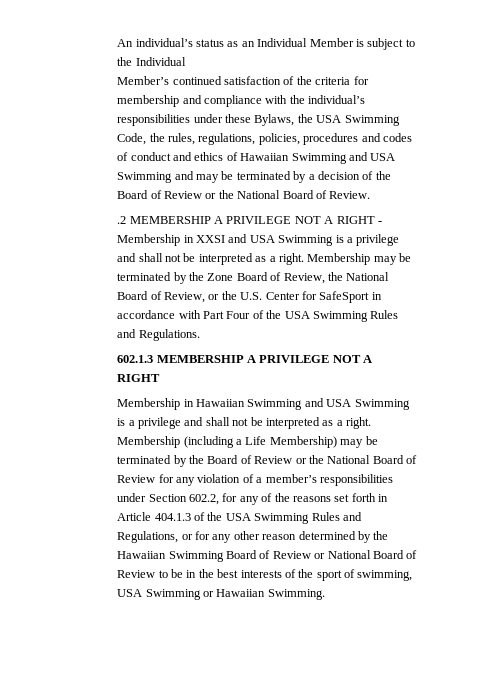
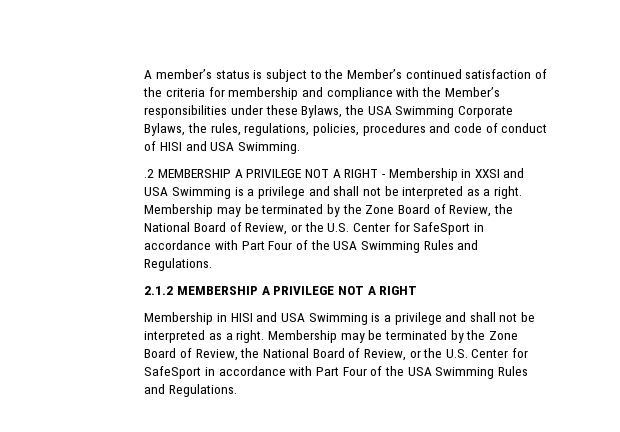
[117,38,354,47] An individual’s status as an Individual Member -> [144,69,250,79] A member’s status
[135,57,186,66] Individual // -> (344, 74) none
[308,95,366,104] individual’s -> [444,87,500,97] Member’s
[117,133,147,145] Code, -> [457,106,513,118] [144,123,186,136] Corporate Bylaws,
[382,133,412,142] codes -> [453,123,482,133] code
[172,152,396,164] [117,171,391,183] [117,190,371,199] and ethics of Hawaiian Swimming and USA Swimming and may be terminated by a decision of the Board of Review or the National Board of Review. -> [144,141,300,154] of HISI and USA Swimming.
[117,355,154,363] 602.1.3 -> [144,286,174,295] 2.1.2
[195,399,303,410] Hawaiian Swimming -> [230,313,253,322] HISI
[183,436,378,448] [117,455,417,467] [117,474,393,486] [117,493,388,505] [117,512,362,524] [117,531,389,543] [117,550,418,562] [117,569,413,581] [117,589,325,600] (including a Life Membership) may be terminated by the Board of Review or the National Board of Review for any violation of a member’s responsibilities under Section 602.2, for any of the reasons set forth in Article 404.1.3 of the USA Swimming Rules and Regulations, or for any other reason determined by the Hawaiian Swimming Board of Review or National Board of Review to be in the best interests of the sport of swimming, USA Swimming or Hawaiian Swimming. -> [340,330,518,343] [144,348,529,361] [144,366,528,379] [144,384,237,397] may be terminated by the Zone Board of Review, the National Board of Review, or the U.S. Center for SafeSport in accordance with Part Four of the USA Swimming Rules and Regulations.

